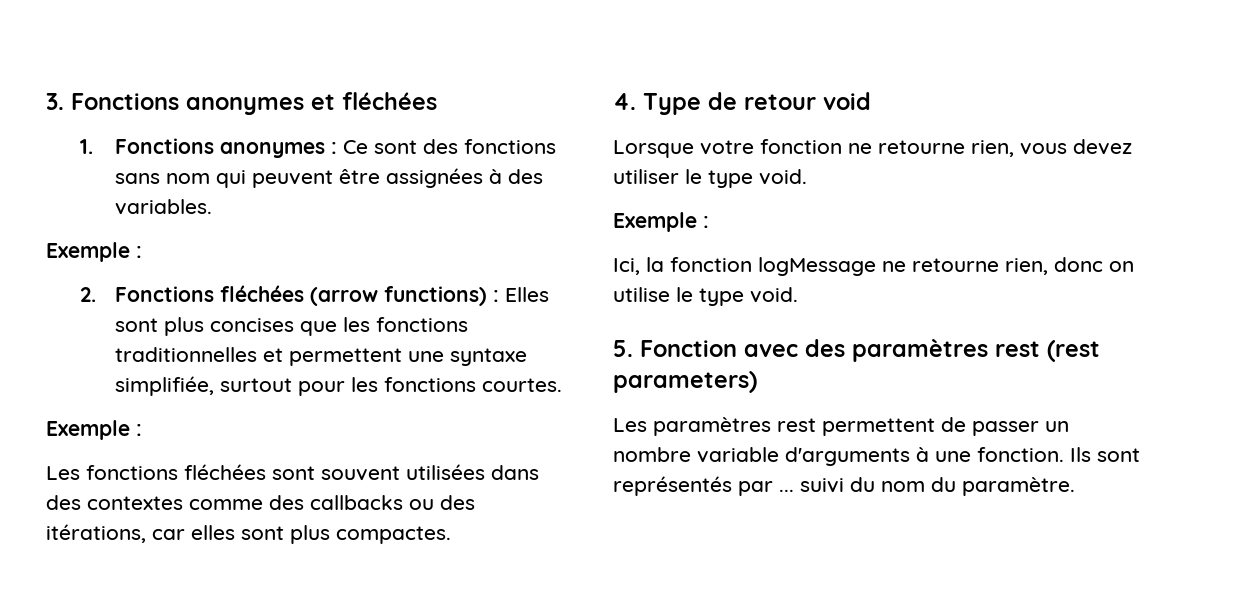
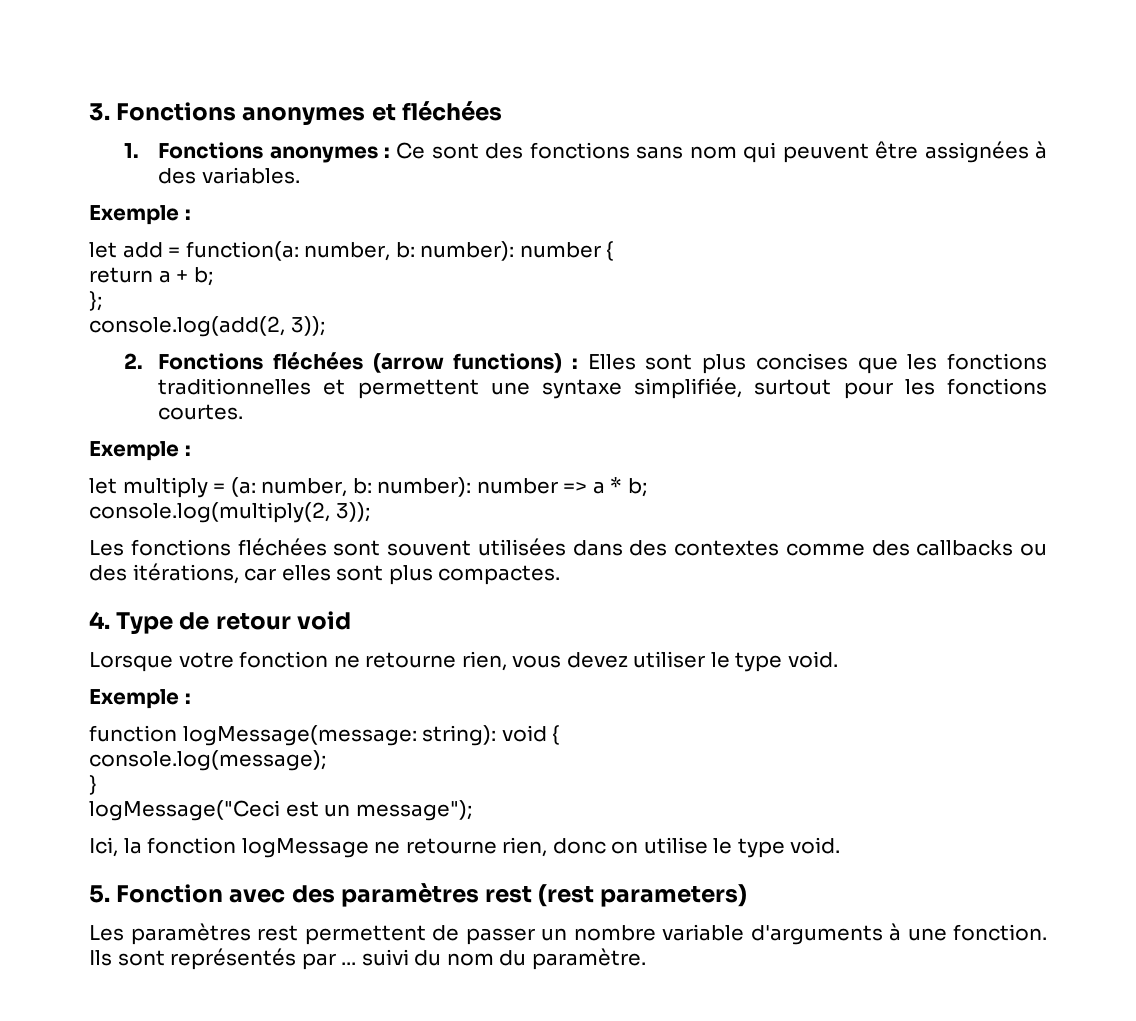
(142, 252) none -> [89,241,615,261] [89,267,213,286] [89,291,102,311] [89,316,325,337] // let add = function(a: number, b: number): number { // return a + b; // }; // console.log(add(2, 3));
(142, 430) none -> [89,477,647,498] [89,502,370,523] // let multiply = (a: number, b: number): number => a * b; // console.log(multiply(2, 3));
(709, 222) none -> [89,725,561,746] [89,750,326,771] [89,775,97,795] [89,800,472,821] // function logMessage(message: string): void { // console.log(message); // } // logMessage("Ceci est un message");

